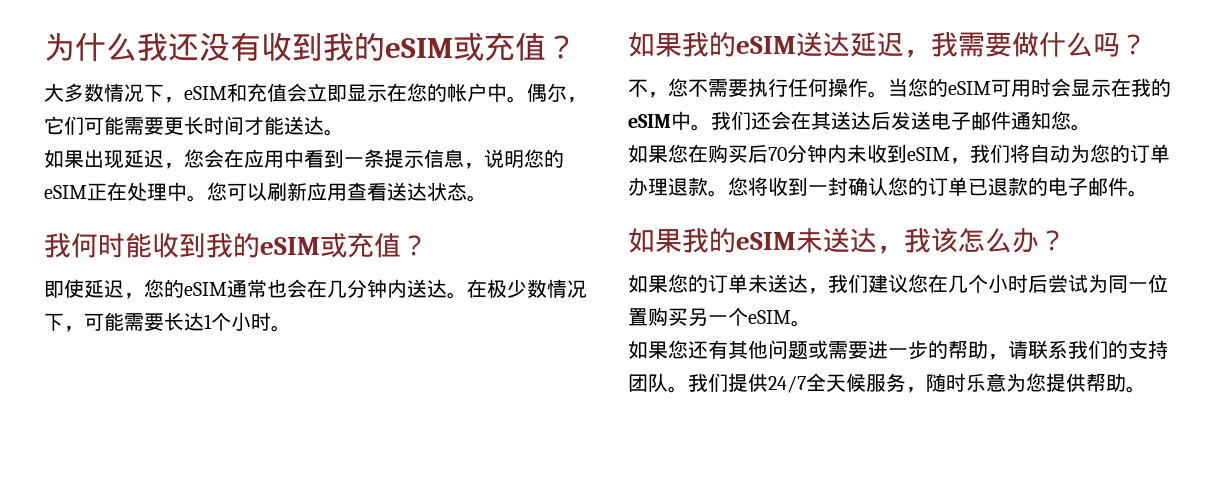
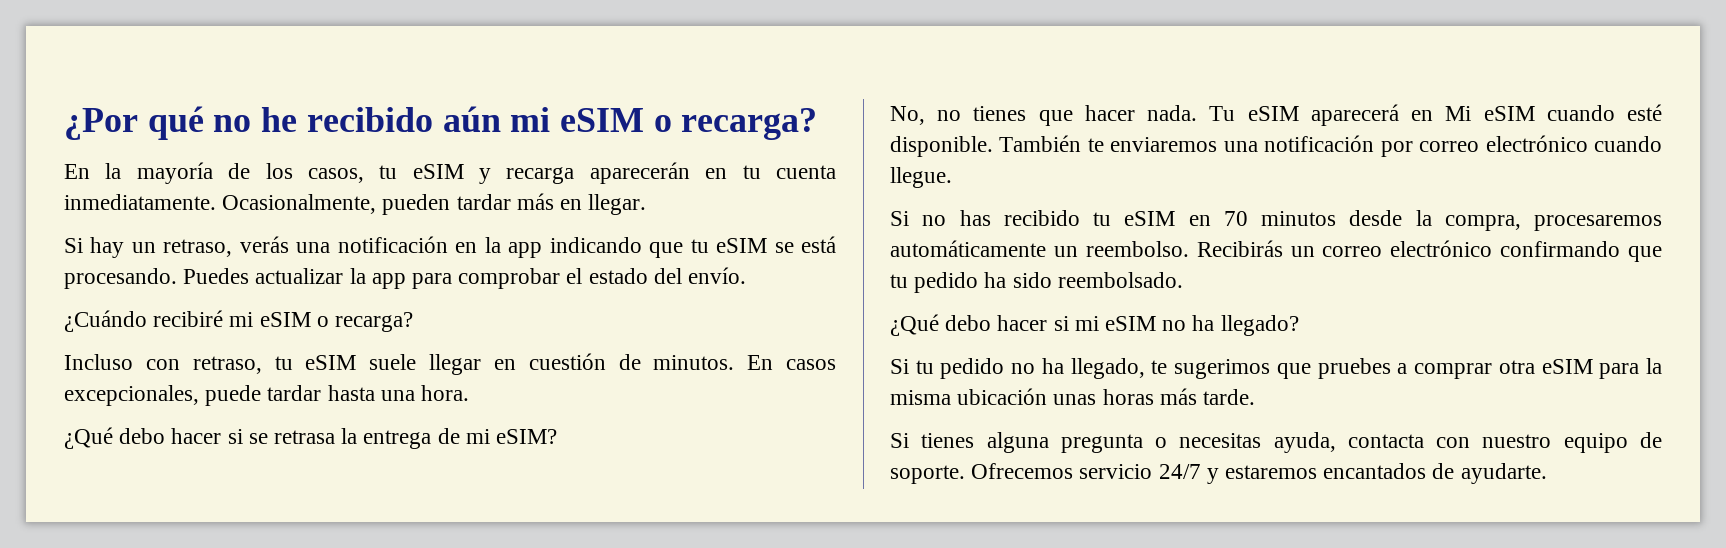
[44,32,577,62] [44,83,587,103] [44,116,344,136] [44,149,564,169] [44,182,487,202] [44,233,428,258] [44,279,587,299] [44,312,291,332] [628,31,1147,58] [628,78,1171,98] [628,111,1091,131] [628,144,1170,164] [628,177,1148,197] [628,227,1066,254] [628,274,1168,294] [628,307,811,327] [628,340,1168,360] [628,373,1146,393] 为什么我还没有收到我的eSIM或充值？ // 大多数情况下，eSIM和充值会立即显示在您的帐户中。偶尔，它们可能需要更长时间才能送达。 // 如果出现延迟，您会在应用中看到一条提示信息，说明您的eSIM正在处理中。您可以刷新应用查看送达状态。 // 我何时能收到我的eSIM或充值？ // 即使延迟，您的eSIM通常也会在几分钟内送达。在极少数情况下，可能需要长达1个小时。 // 如果我的eSIM送达延迟，我需要做什么吗？ // 不，您不需要执行任何操作。当您的eSIM可用时会显示在我的eSIM中。我们还会在其送达后发送电子邮件通知您。 // 如果您在购买后70分钟内未收到eSIM，我们将自动为您的订单办理退款。您将收到一封确认您的订单已退款的电子邮件。 // 如果我的eSIM未送达，我该怎么办？ // 如果您的订单未送达，我们建议您在几个小时后尝试为同一位置购买另一个eSIM。 // 如果您还有其他问题或需要进一步的帮助，请联系我们的支持团队。我们提供24/7全天候服务，随时乐意为您提供帮助。 -> [64,106,818,140] [64,162,836,184] [64,193,647,215] [64,236,836,258] [64,267,747,289] [64,310,414,332] [64,353,837,375] [64,385,470,406] [64,427,558,449] [890,104,1663,126] [890,135,1662,157] [890,167,952,188] [890,210,1662,231] [890,240,1662,262] [890,272,1183,293] [890,314,1299,336] [890,358,1662,379] [890,388,1256,405] [890,432,1662,453] [890,463,1547,484] ¿Por qué no he recibido aún mi eSIM o recarga? // En la mayoría de los casos, tu eSIM y recarga aparecerán en tu cuenta inmediatamente. Ocasionalmente, pueden tardar más en llegar. // Si hay un retraso, verás una notificación en la app indicando que tu eSIM se está procesando. Puedes actualizar la app para comprobar el estado del envío. // ¿Cuándo recibiré mi eSIM o recarga? // Incluso con retraso, tu eSIM suele llegar en cuestión de minutos. En casos excepcionales, puede tardar hasta una hora. // ¿Qué debo hacer si se retrasa la entrega de mi eSIM? // No, no tienes que hacer nada. Tu eSIM aparecerá en Mi eSIM cuando esté disponible. También te enviaremos una notificación por correo electrónico cuando llegue. // Si no has recibido tu eSIM en 70 minutos desde la compra, procesaremos automáticamente un reembolso. Recibirás un correo electrónico confirmando que tu pedido ha sido reembolsado. // ¿Qué debo hacer si mi eSIM no ha llegado? // Si tu pedido no ha llegado, te sugerimos que pruebes a comprar otra eSIM para la misma ubicación unas horas más tarde. // Si tienes alguna pregunta o necesitas ayuda, contacta con nuestro equipo de soporte. Ofrecemos servicio 24/7 y estaremos encantados de ayudarte.

